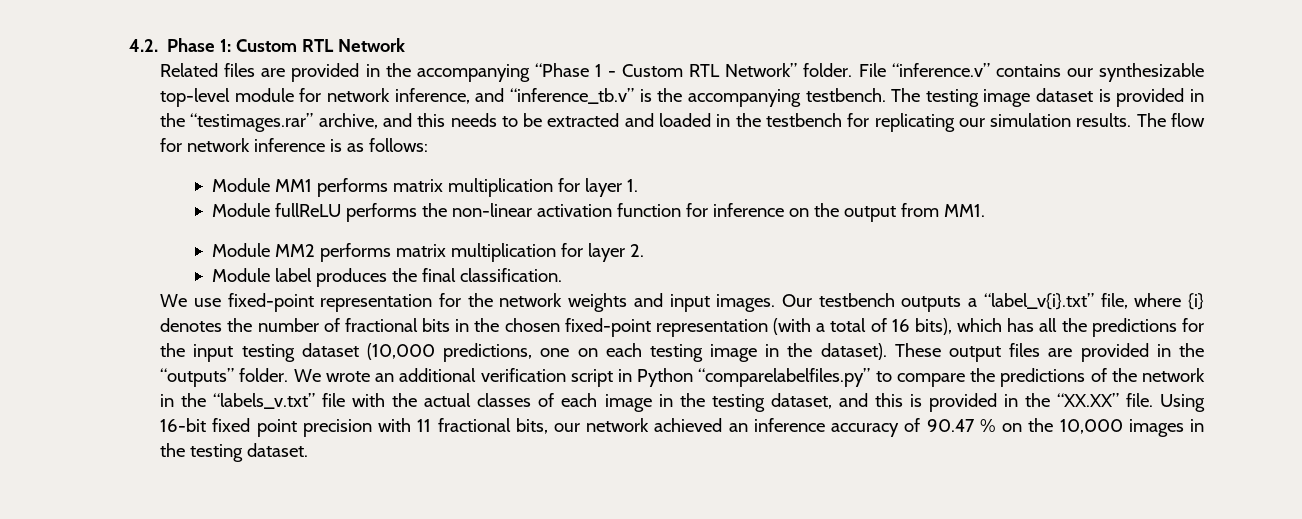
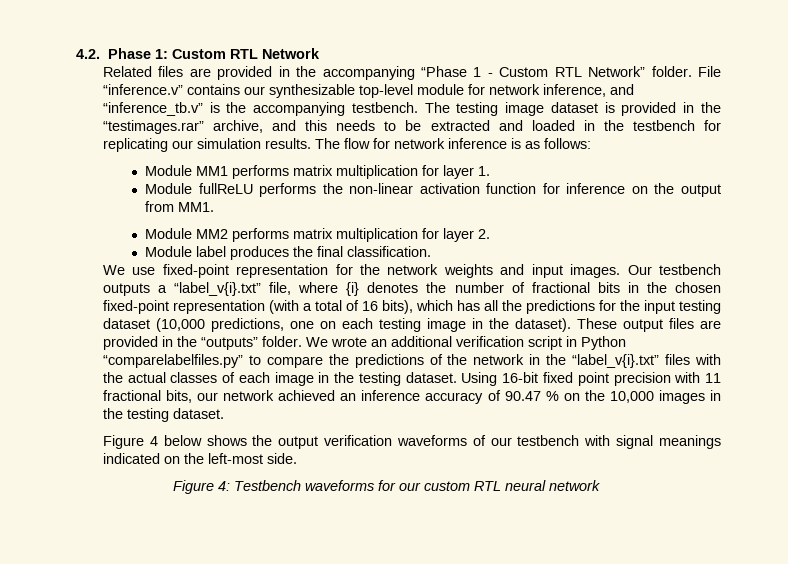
[213,393,346,409] “labels_v.txt” file -> [572,354,691,368] “label_v{i}.txt” files
[770,393,1153,412] dataset, and this is provided in the “XX.XX” file. -> [405,372,457,383] dataset.
(309, 450) none -> [102,435,721,449] [102,453,297,464] [172,480,600,494] // Figure 4 below shows the output verification waveforms of our testbench with signal meanings indicated on the left-most side. // Figure 4: Testbench waveforms for our custom RTL neural network

